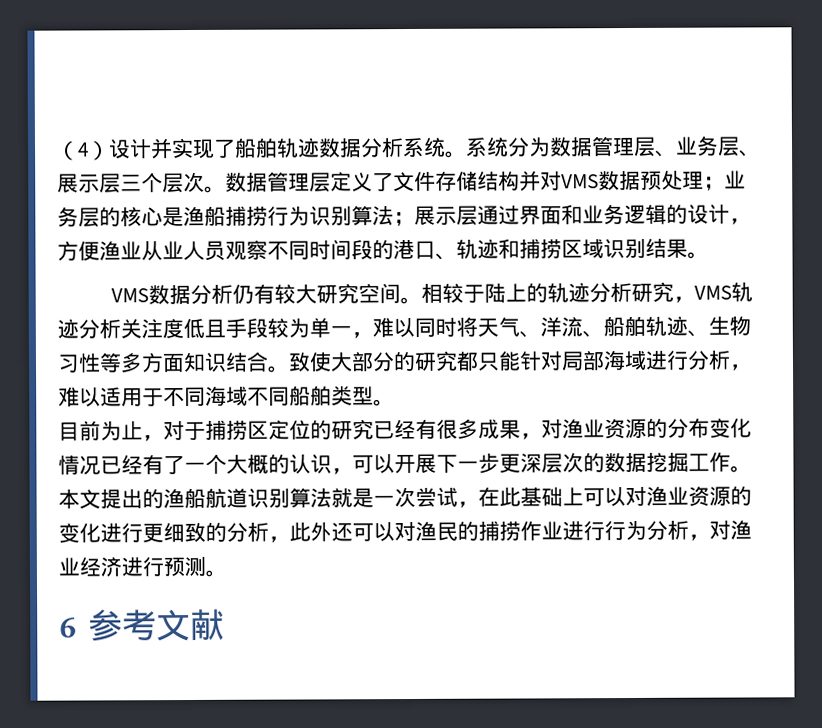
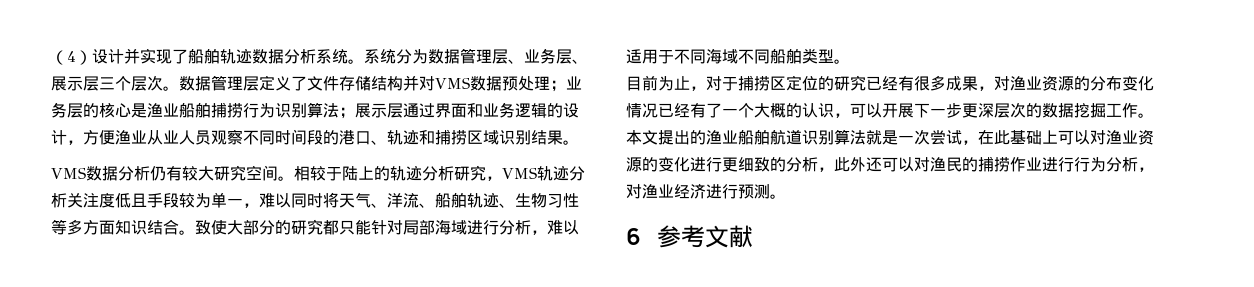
[204,205,226,226] 船 -> [163,102,211,118] 业船舶
[184,487,206,509] 船 -> [722,129,770,145] 业船舶

